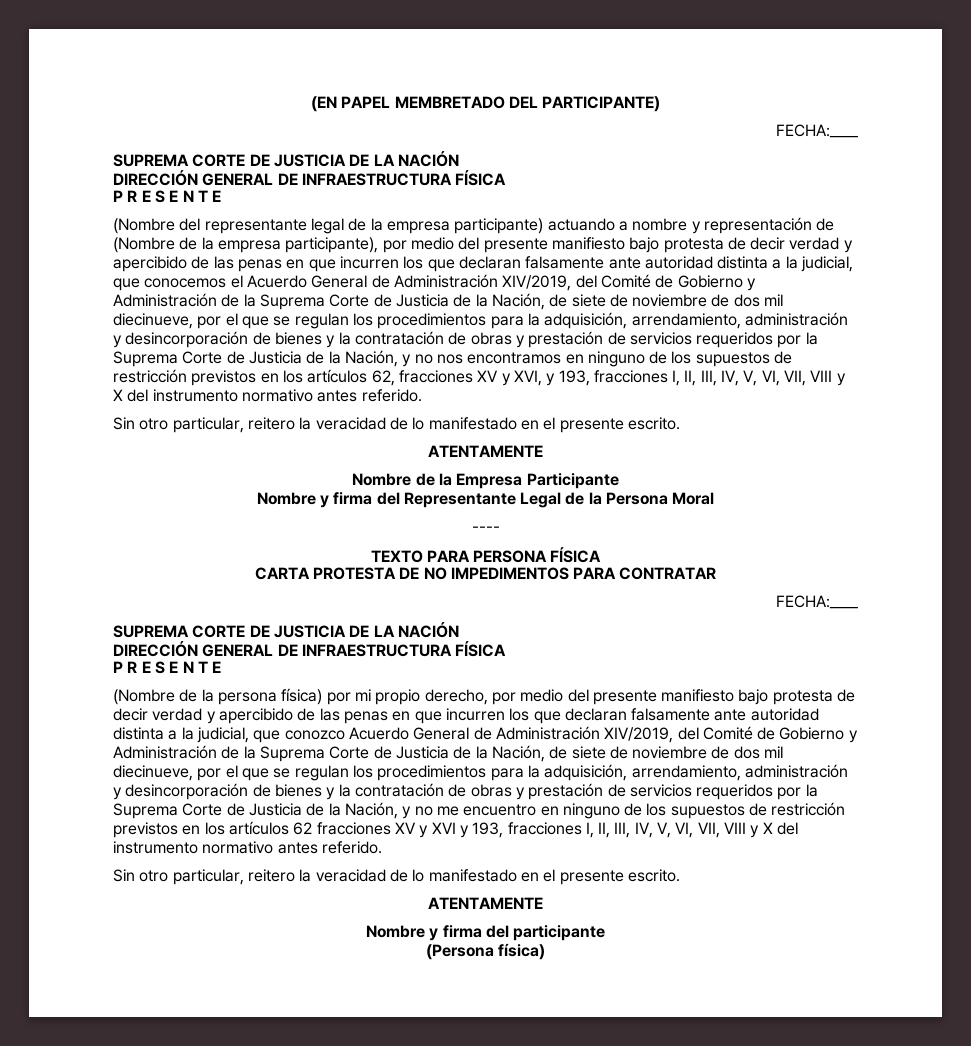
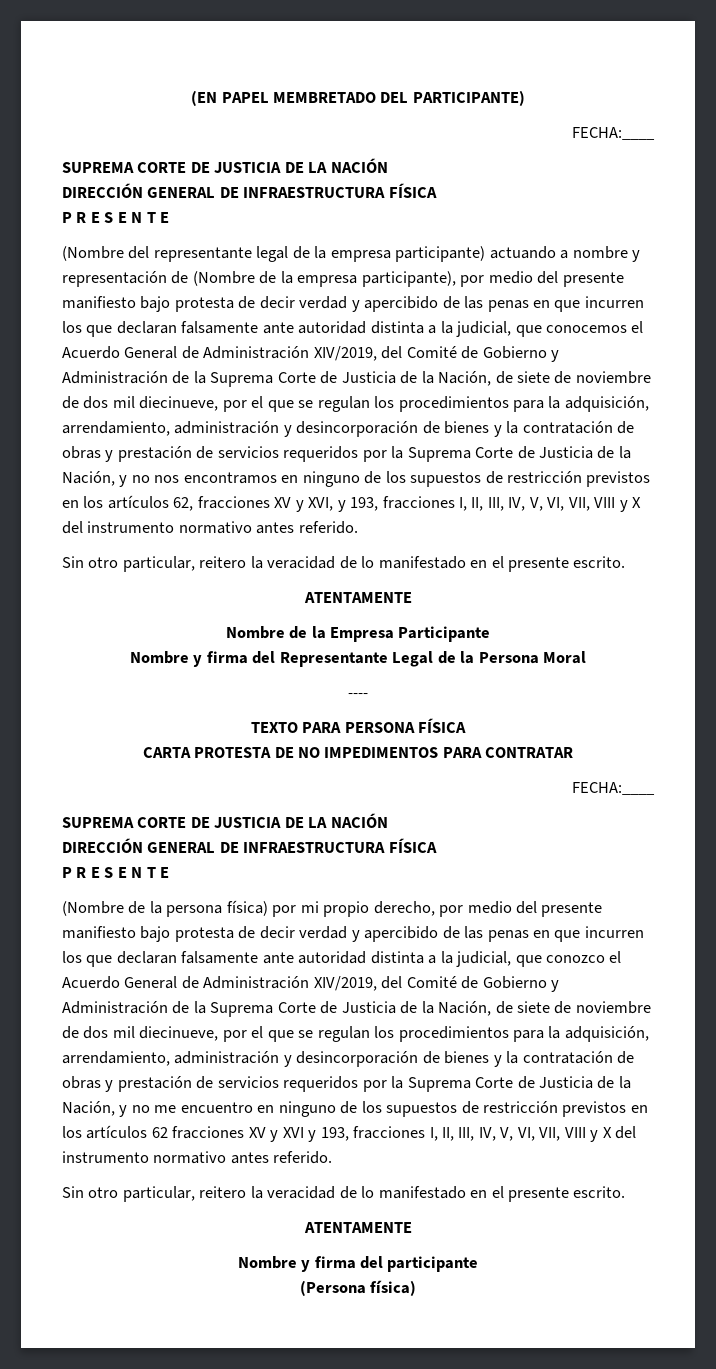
(345, 735) none -> [609,951,622,963] el

